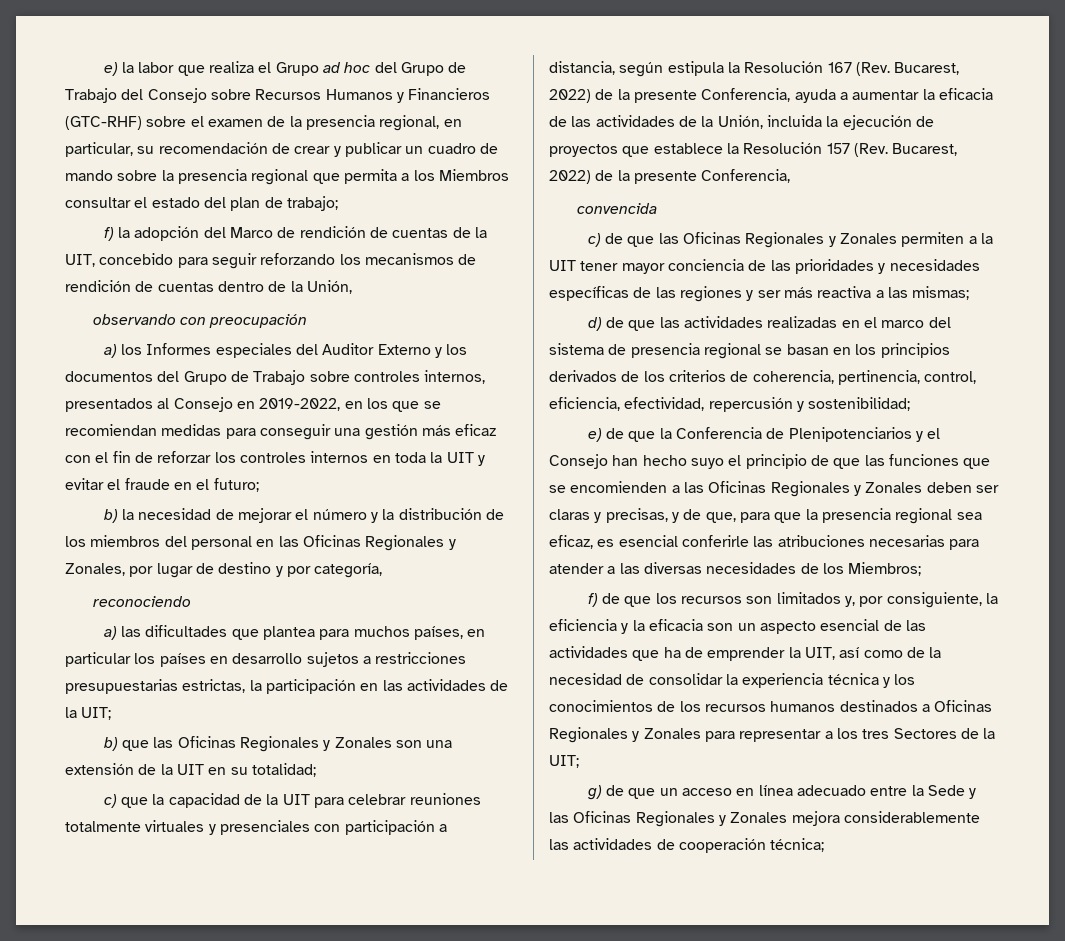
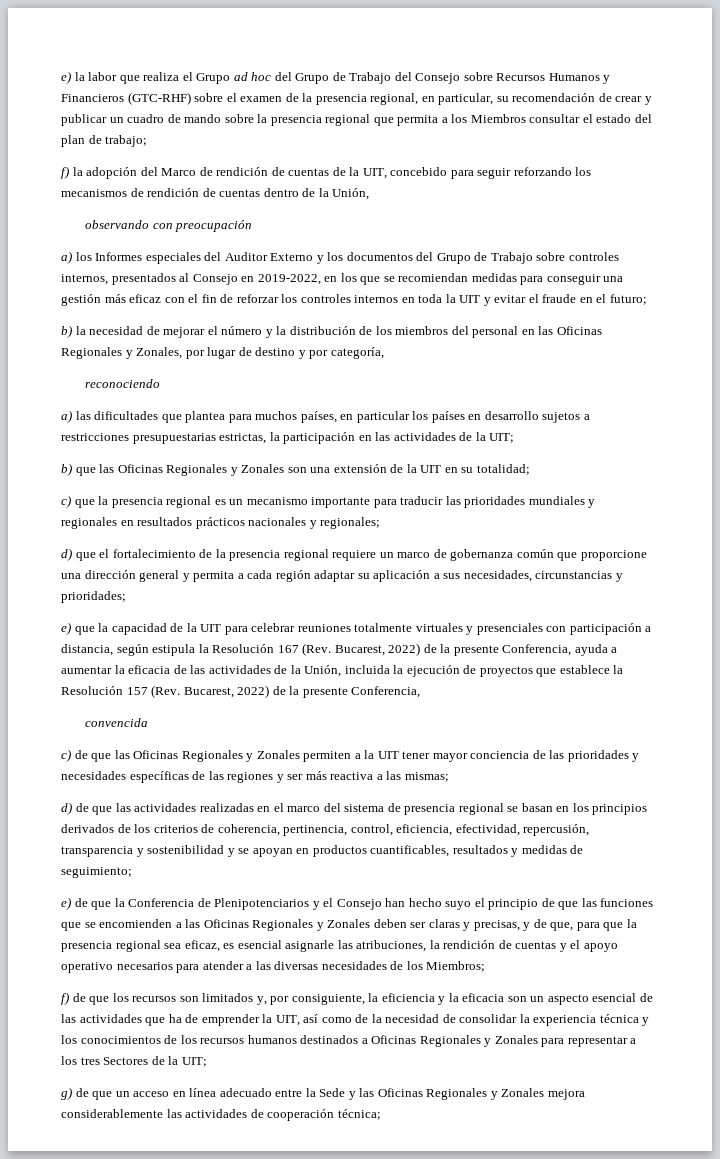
(165, 799) none -> [111,496,596,508] [61,517,381,529] [61,548,647,561] [61,570,623,582] [61,591,126,603] [61,622,109,635] presencia regional es un mecanismo importante para traducir las prioridades mundiales y regionales en resultados prácticos nacionales y regionales; // d) que el fortalecimiento de la presencia regional requiere un marco de gobernanza común que proporcione una dirección general y permita a cada región adaptar su aplicación a sus necesidades, circunstancias y prioridades; // e) que la
[708,397,911,412] repercusión y sostenibilidad; -> [523,824,590,836] [61,845,584,857] [61,867,132,878] repercusión, transparencia y sostenibilidad y se apoyan en productos cuantificables, resultados y medidas de seguimiento;
[681,535,945,547] conferirle las atribuciones necesarias -> [285,940,618,952] [61,962,173,973] asignarle las atribuciones, la rendición de cuentas y el apoyo operativo necesarios

